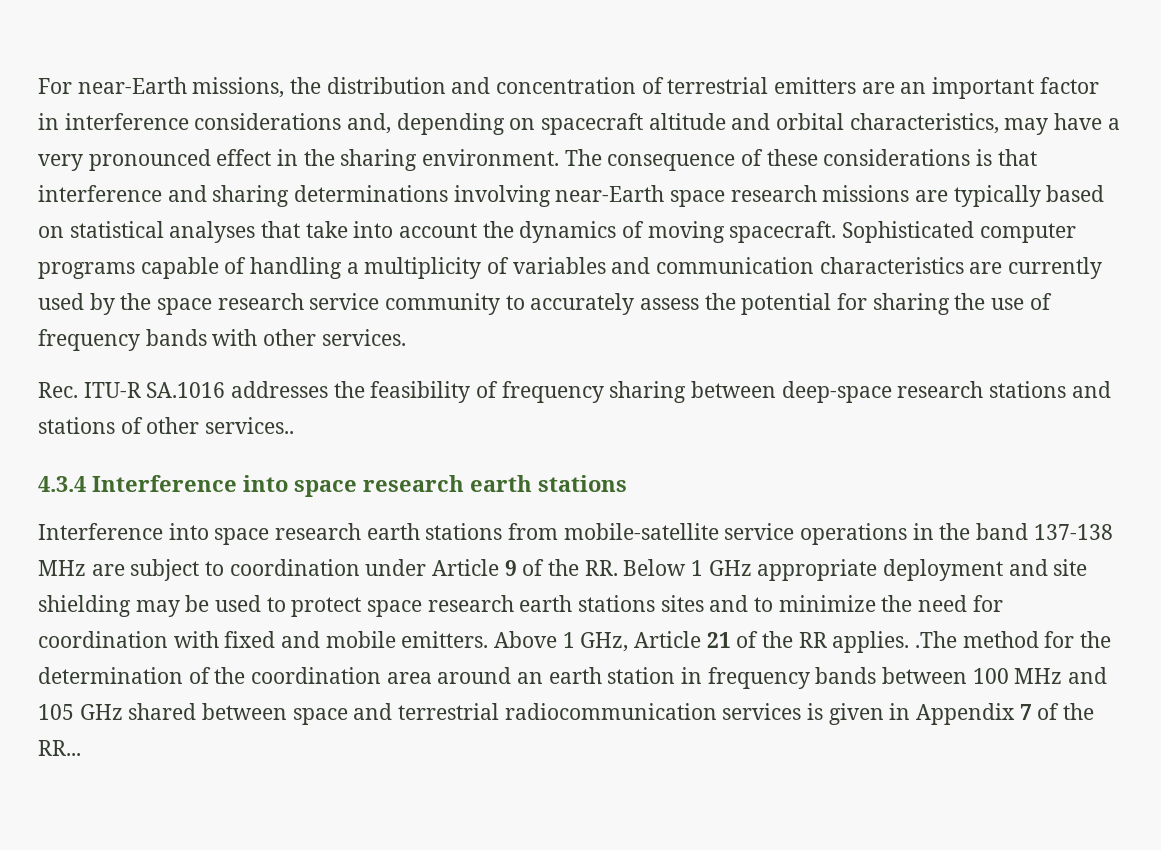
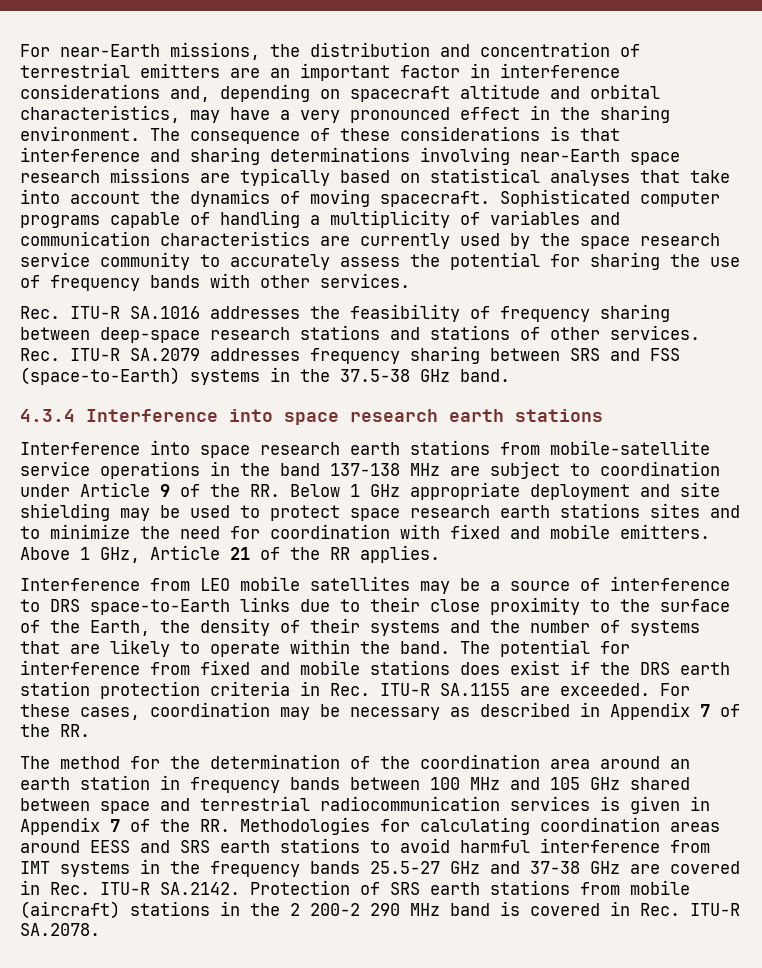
[205,417,295,434] services.. -> [610,325,700,340] [20,346,680,364] [20,367,510,385] services. Rec. ITU-R SA.2079 addresses frequency sharing between SRS and FSS (space-to-Earth) systems in the 37.5-38 GHz band.
[915,631,958,648] .The -> [20,576,730,594] [20,597,730,615] [20,618,700,636] [20,639,630,657] [20,660,730,675] [20,681,690,699] [20,702,740,720] [20,724,90,737] [20,756,50,769] // Interference from LEO mobile satellites may be a source of interference to DRS space-to-Earth links due to their close proximity to the surface of the Earth, the density of their systems and the number of systems that are likely to operate within the band. The potential for interference from fixed and mobile stations does exist if the DRS earth station protection criteria in Rec. ITU-R SA.1155 are exceeded. For these cases, coordination may be necessary as described in Appendix 7 of the RR. // The
[38,740,81,756] RR... -> [200,817,720,835] [20,838,710,853] [20,859,740,877] [20,880,690,895] [20,901,740,919] [20,923,100,936] RR. Methodologies for calculating coordination areas around EESS and SRS earth stations to avoid harmful interference from IMT systems in the frequency bands 25.5-27 GHz and 37-38 GHz are covered in Rec. ITU-R SA.2142. Protection of SRS earth stations from mobile (aircraft) stations in the 2 200-2 290 MHz band is covered in Rec. ITU-R SA.2078.

